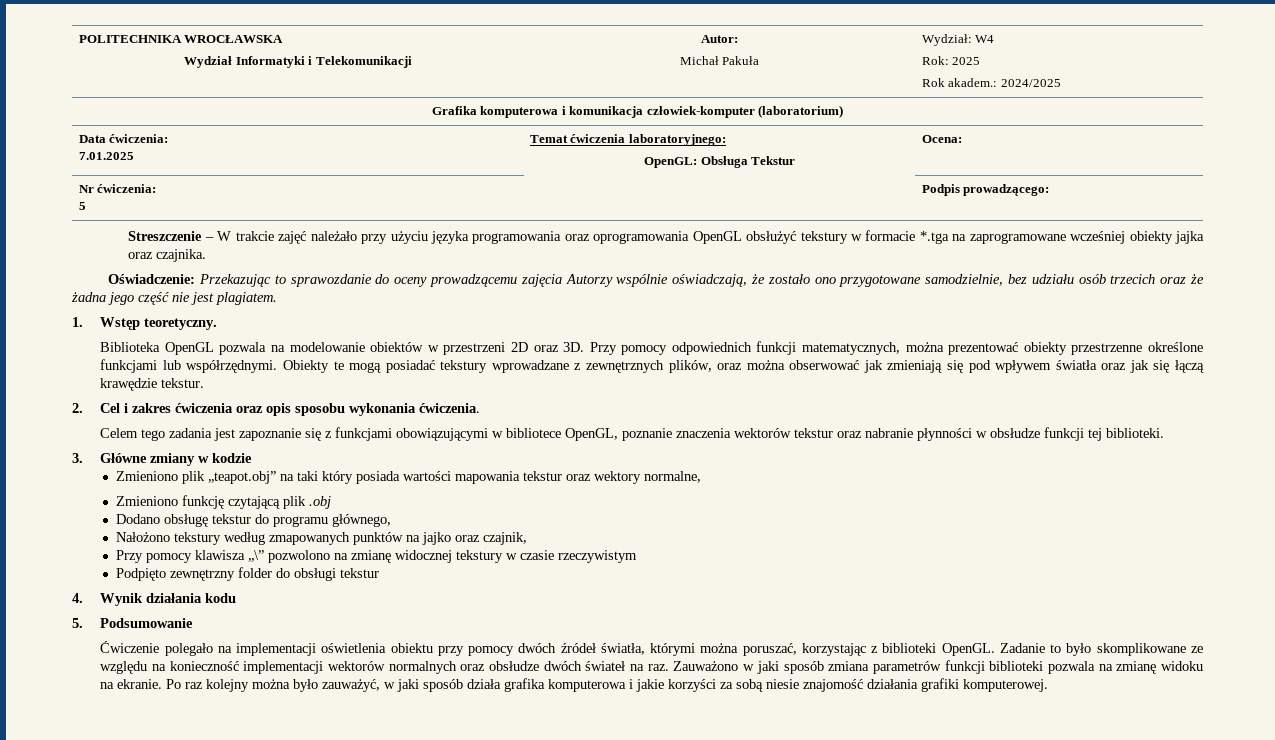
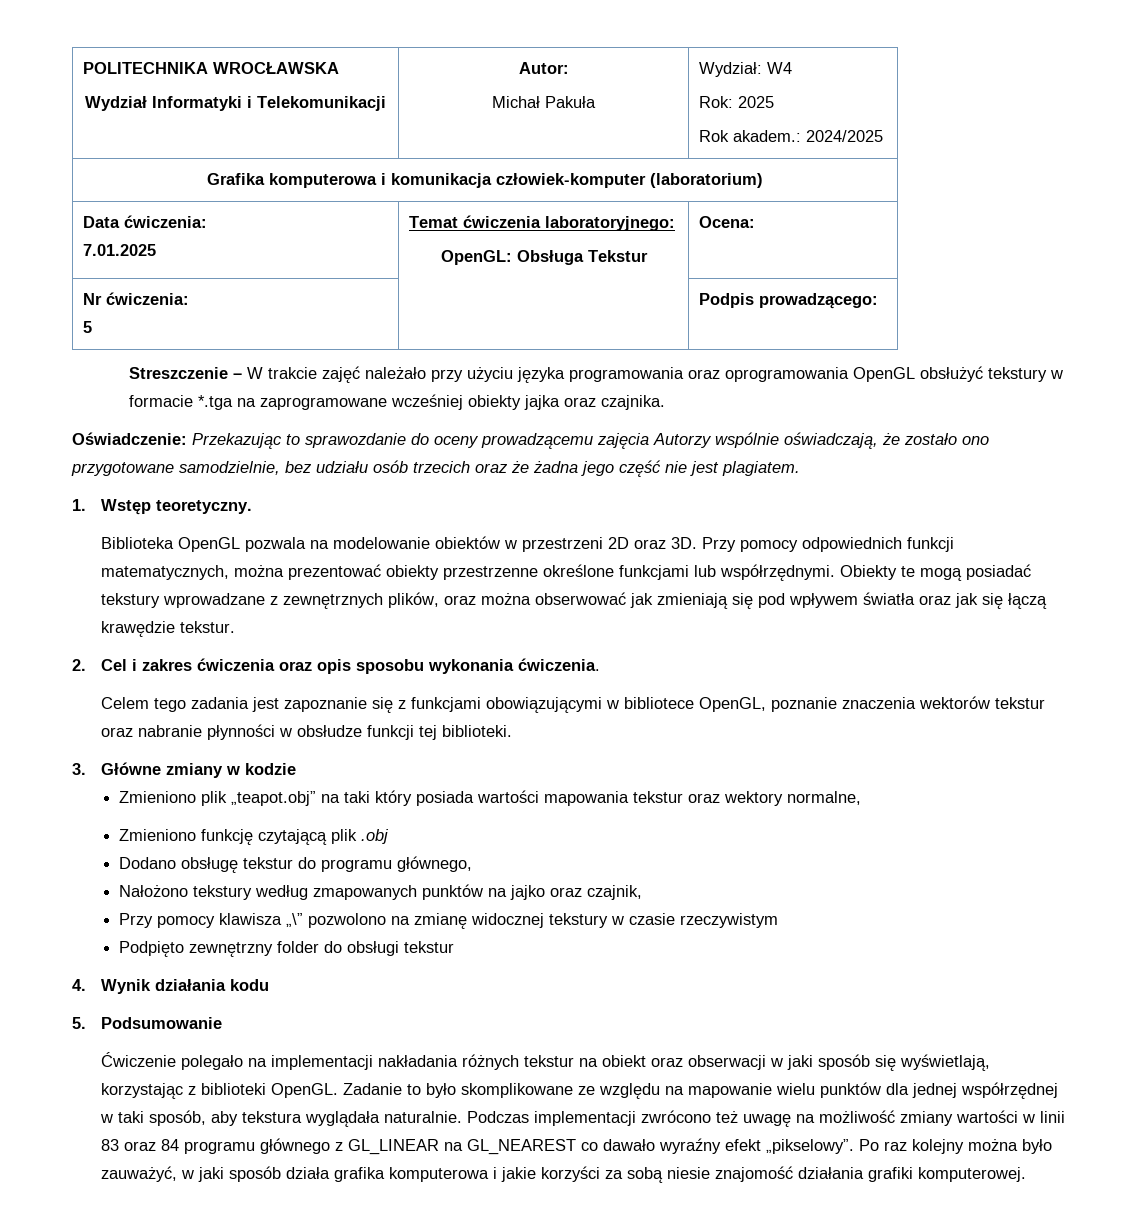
[321,643,797,656] oświetlenia obiektu przy pomocy dwóch źródeł światła, którymi można poruszać, -> [377,1054,990,1071] nakładania różnych tekstur na obiekt oraz obserwacji w jaki sposób się wyświetlają,
[169,660,1204,674] [100,679,163,689] konieczność implementacji wektorów normalnych oraz obsłudze dwóch świateł na raz. Zauważono w jaki sposób zmiana parametrów funkcji biblioteki pozwala na zmianę widoku na ekranie. -> [687,1082,1058,1099] [99,1110,1065,1127] [100,1138,854,1155] mapowanie wielu punktów dla jednej współrzędnej w taki sposób, aby tekstura wyglądała naturalnie. Podczas implementacji zwrócono też uwagę na możliwość zmiany wartości w linii 83 oraz 84 programu głównego z GL_LINEAR na GL_NEAREST co dawało wyraźny efekt „pikselowy”.

